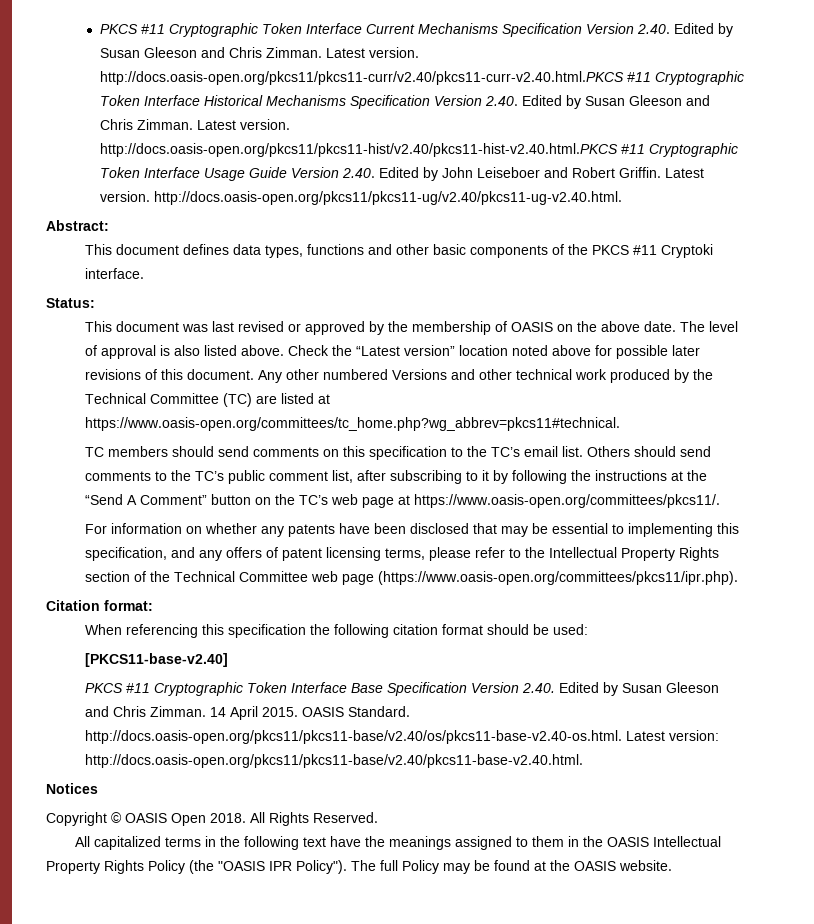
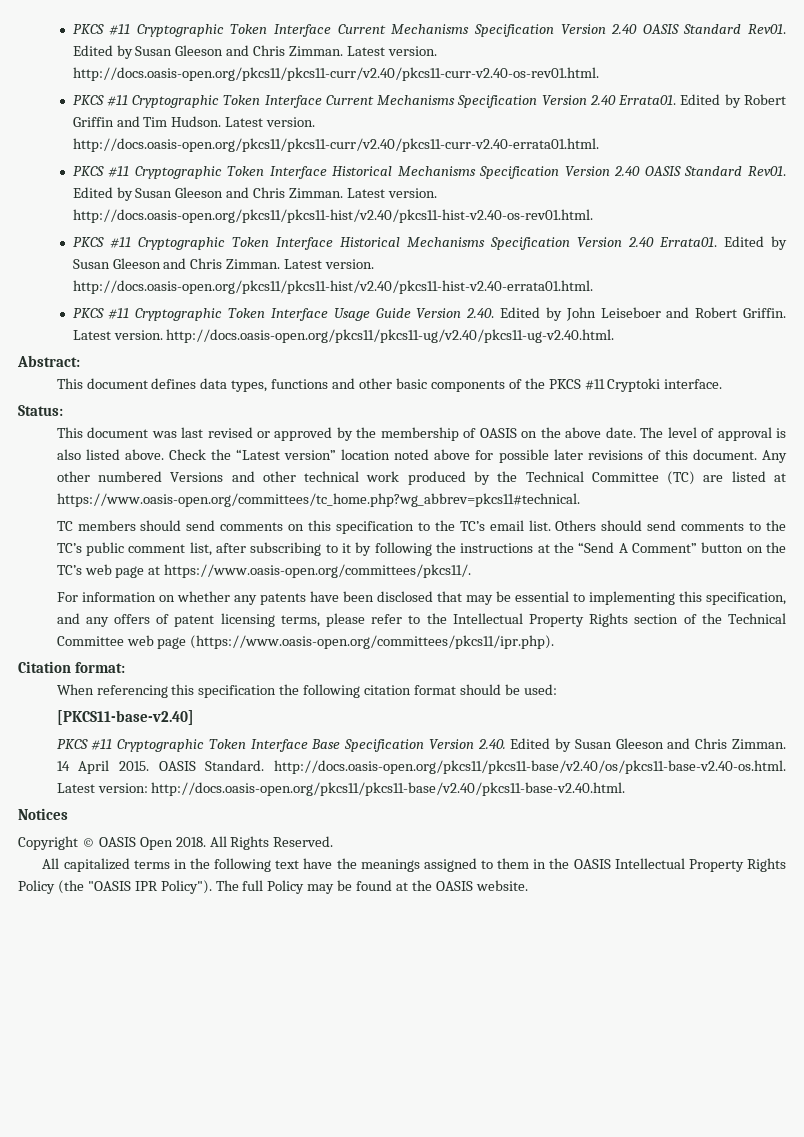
[99,23,733,37] [99,47,419,58] [99,71,744,85] [99,95,710,109] [99,119,290,130] [99,143,618,157] PKCS #11 Cryptographic Token Interface Current Mechanisms Specification Version 2.40. Edited by Susan Gleeson and Chris Zimman. Latest version. http://docs.oasis-open.org/pkcs11/pkcs11-curr/v2.40/pkcs11-curr-v2.40.html.PKCS #11 Cryptographic Token Interface Historical Mechanisms Specification Version 2.40. Edited by Susan Gleeson and Chris Zimman. Latest version. http://docs.oasis-open.org/pkcs11/pkcs11-hist/v2.40/pkcs11-hist-v2.40.html.PKCS -> [72,24,787,37] [72,45,437,59] [72,67,599,81] [72,94,787,108] [72,116,316,127] [72,138,599,152] [72,166,786,179] [72,187,437,201] [72,209,593,223] [72,236,787,250] [72,258,375,269] [72,280,593,294] [72,308,104,318] PKCS #11 Cryptographic Token Interface Current Mechanisms Specification Version 2.40 OASIS Standard Rev01. Edited by Susan Gleeson and Chris Zimman. Latest version. http://docs.oasis-open.org/pkcs11/pkcs11-curr/v2.40/pkcs11-curr-v2.40-os-rev01.html. // PKCS #11 Cryptographic Token Interface Current Mechanisms Specification Version 2.40 Errata01. Edited by Robert Griffin and Tim Hudson. Latest version. http://docs.oasis-open.org/pkcs11/pkcs11-curr/v2.40/pkcs11-curr-v2.40-errata01.html. // PKCS #11 Cryptographic Token Interface Historical Mechanisms Specification Version 2.40 OASIS Standard Rev01. Edited by Susan Gleeson and Chris Zimman. Latest version. http://docs.oasis-open.org/pkcs11/pkcs11-hist/v2.40/pkcs11-hist-v2.40-os-rev01.html. // PKCS #11 Cryptographic Token Interface Historical Mechanisms Specification Version 2.40 Errata01. Edited by Susan Gleeson and Chris Zimman. Latest version. http://docs.oasis-open.org/pkcs11/pkcs11-hist/v2.40/pkcs11-hist-v2.40-errata01.html. // PKCS

